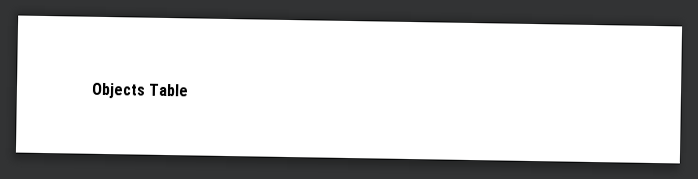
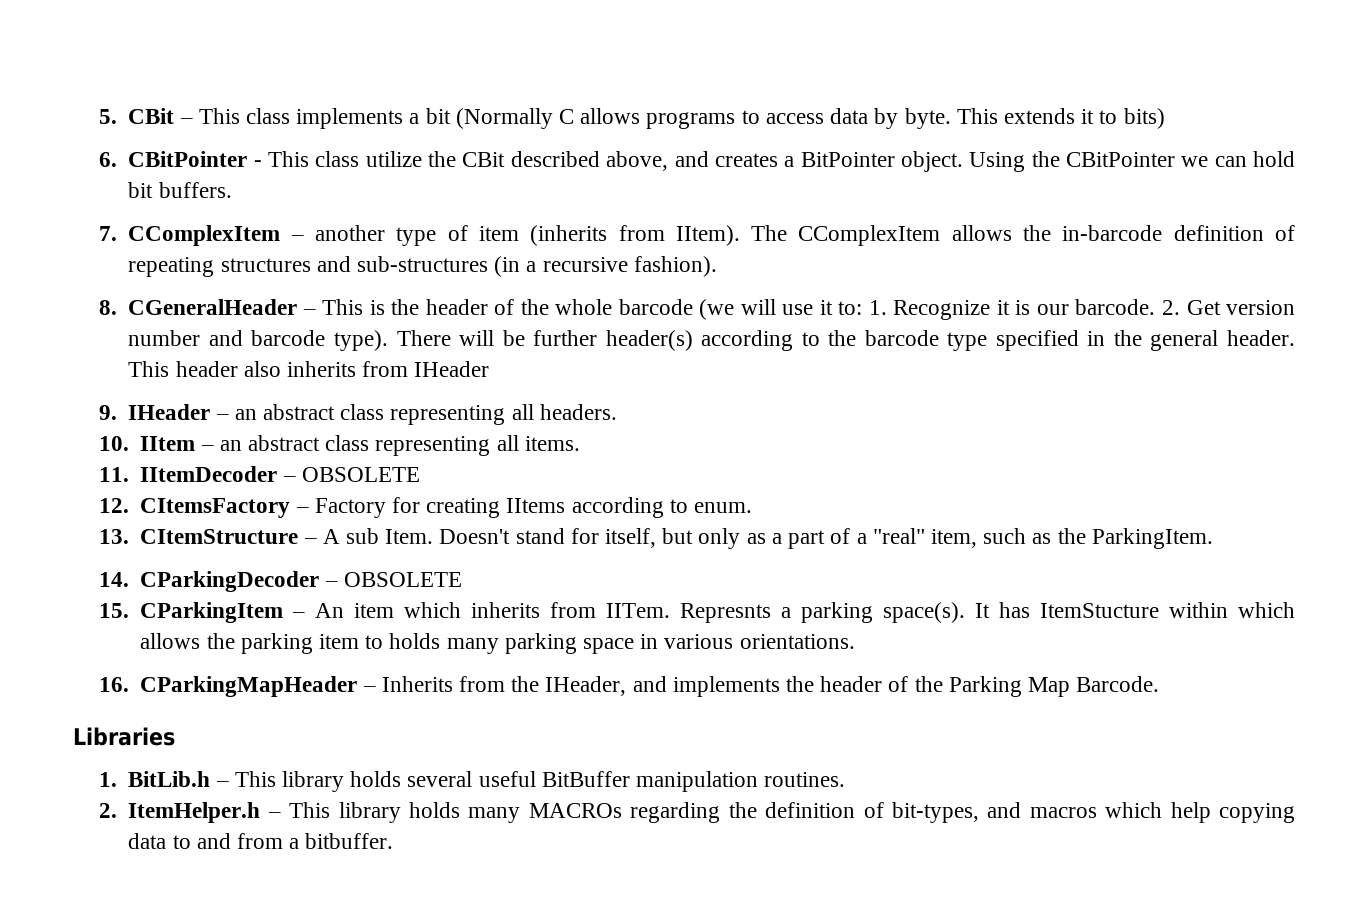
[91,82,190,99] Objects Table -> [98,108,1165,129] [98,151,1296,172] [128,182,232,198] [98,225,1295,246] [128,256,717,277] [98,299,1295,320] [128,330,1295,351] [128,361,490,377] [98,404,617,425] [98,435,580,456] [98,466,420,482] [98,497,753,518] [98,528,1213,549] [98,571,462,592] [98,602,1295,623] [140,633,855,654] [98,676,1160,697] [73,727,175,746] [98,771,846,792] [98,802,1295,823] [128,833,394,849] 5. CBit – This class implements a bit (Normally C allows programs to access data by byte. This extends it to bits) // 6. CBitPointer - This class utilize the CBit described above, and creates a BitPointer object. Using the CBitPointer we can hold bit buffers. // 7. CComplexItem – another type of item (inherits from IItem). The CComplexItem allows the in-barcode definition of repeating structures and sub-structures (in a recursive fashion). // 8. CGeneralHeader – This is the header of the whole barcode (we will use it to: 1. Recognize it is our barcode. 2. Get version number and barcode type). There will be further header(s) according to the barcode type specified in the general header. This header also inherits from IHeader // 9. IHeader – an abstract class representing all headers. // 10. IItem – an abstract class representing all items. // 11. IItemDecoder – OBSOLETE // 12. CItemsFactory – Factory for creating IItems according to enum. // 13. CItemStructure – A sub Item. Doesn't stand for itself, but only as a part of a "real" item, such as the ParkingItem. // 14. CParkingDecoder – OBSOLETE // 15. CParkingItem – An item which inherits from IITem. Represnts a parking space(s). It has ItemStucture within which allows the parking item to holds many parking space in various orientations. // 16. CParkingMapHeader – Inherits from the IHeader, and implements the header of the Parking Map Barcode. // Libraries // 1. BitLib.h – This library holds several useful BitBuffer manipulation routines. // 2. ItemHelper.h – This library holds many MACROs regarding the definition of bit-types, and macros which help copying data to and from a bitbuffer.

